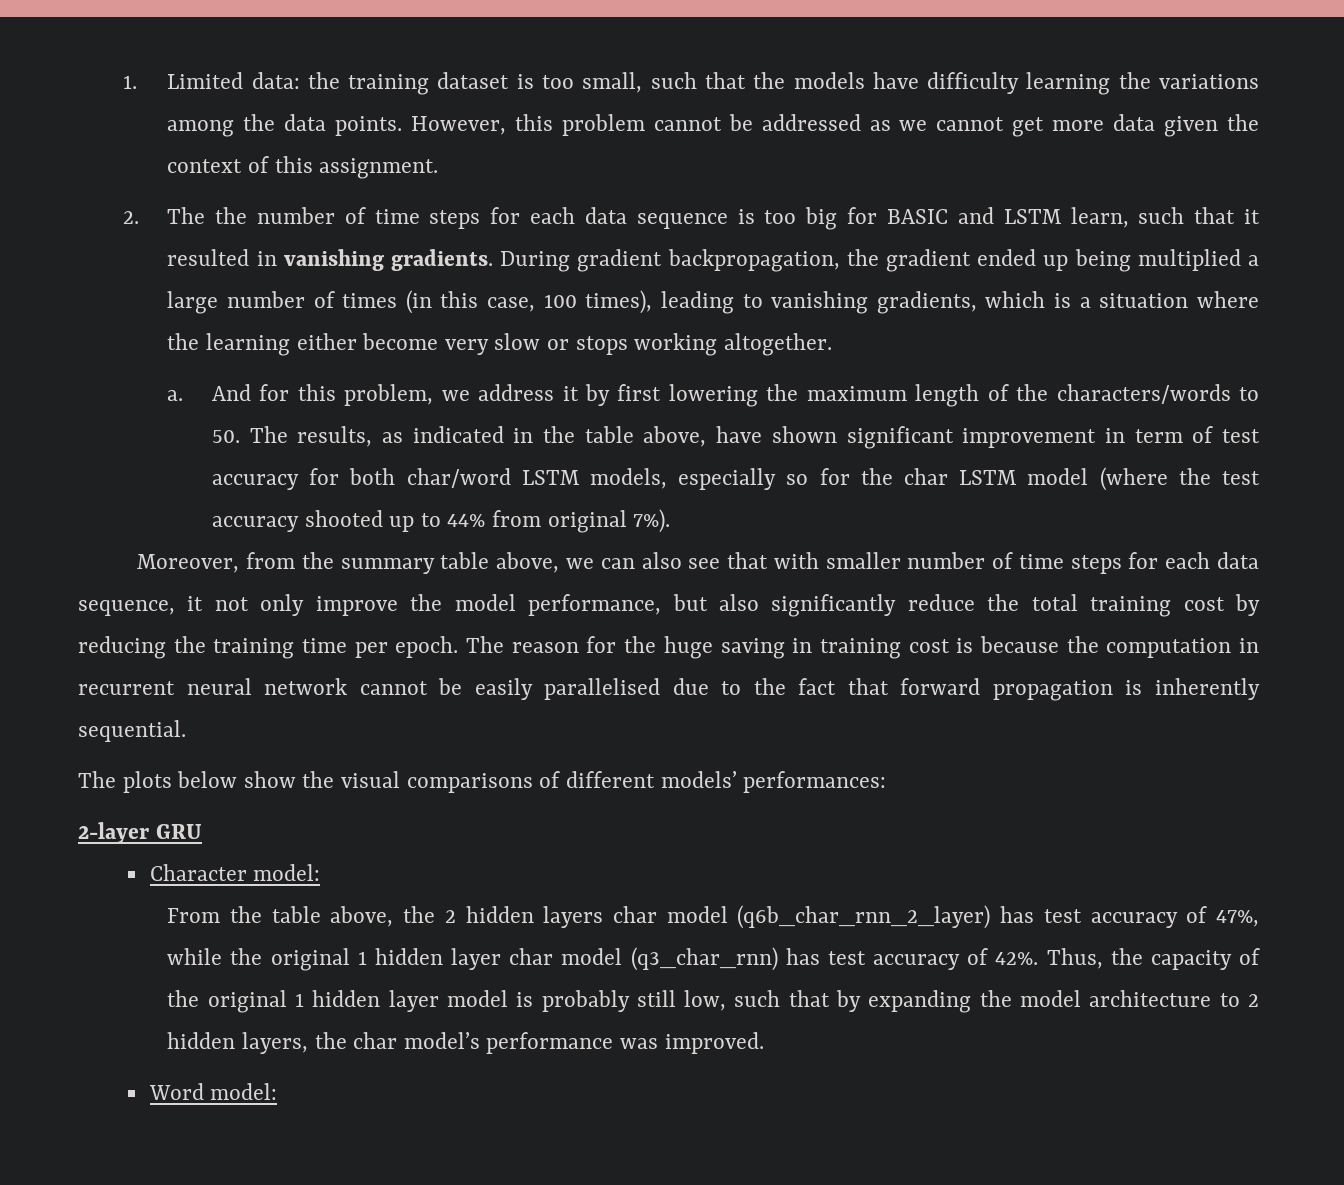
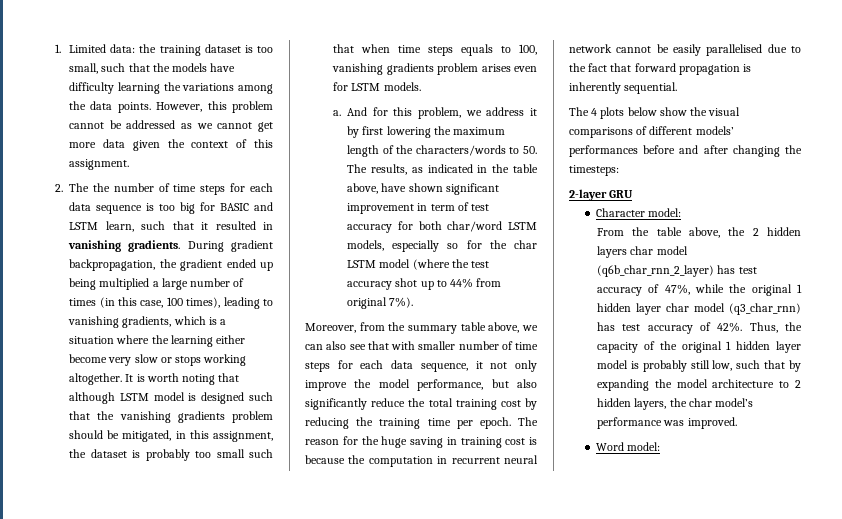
(832, 344) none -> [125,373,240,385] [69,392,273,404] [69,411,273,423] [69,430,273,442] [69,449,273,461] [333,44,537,56] [332,63,537,75] [333,82,421,91] It is worth noting that although LSTM model is designed such that the vanishing gradients problem should be mitigated, in this assignment, the dataset is probably too small such that when time steps equals to 100, vanishing gradients problem arises even for LSTM models.
[304,510,383,527] shooted -> [395,278,418,287] shot
(116, 779) none -> [591,108,598,116] 4
[743,771,887,793] performances: -> [569,145,802,157] [569,165,619,176] performances before and after changing the timesteps:

